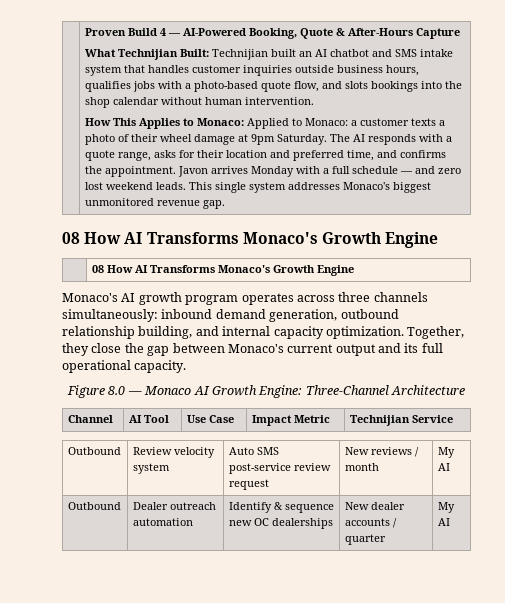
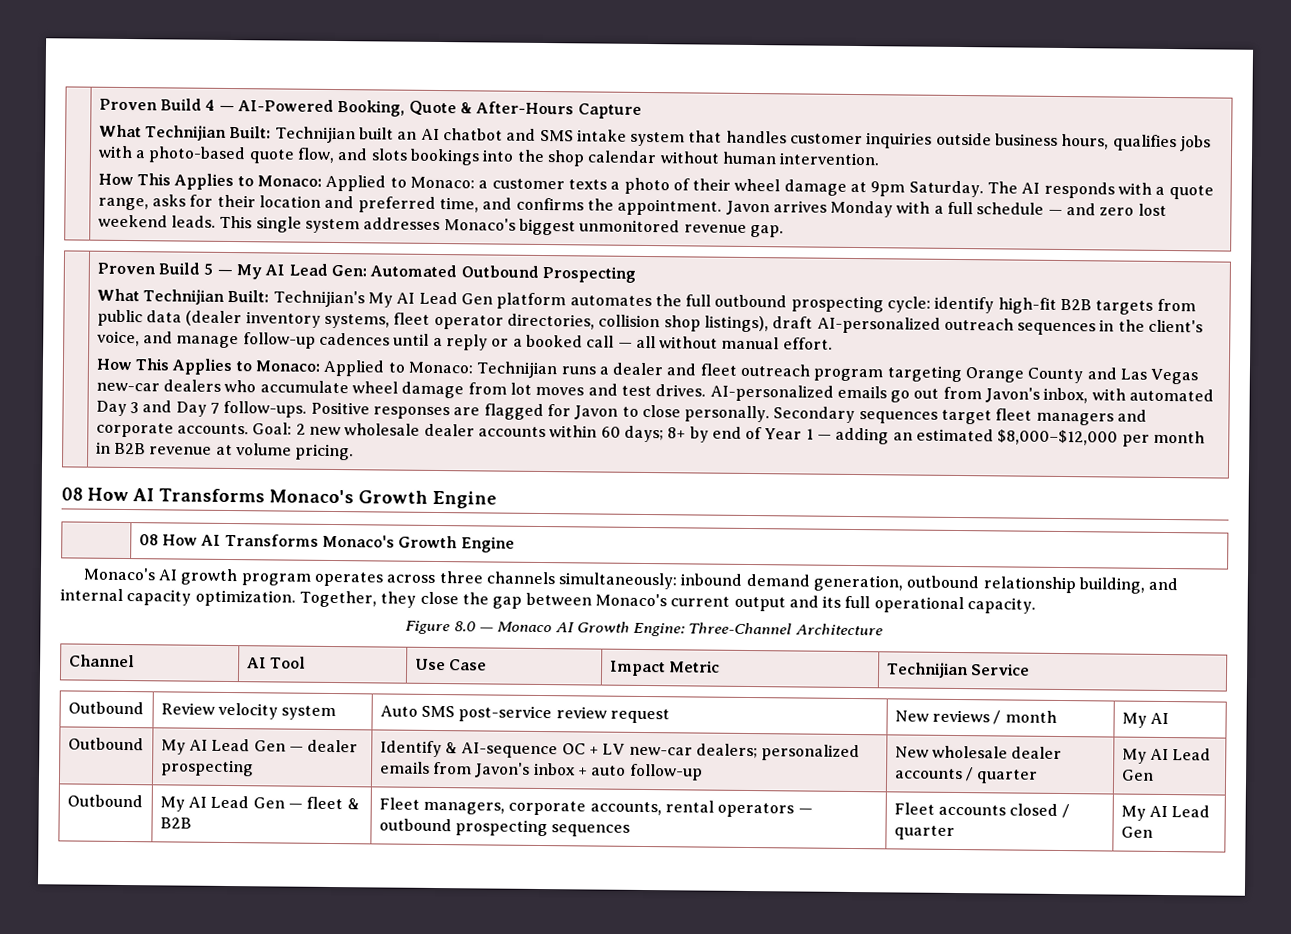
(225, 204) none -> [96,262,636,283] [96,288,1196,315] [96,309,1204,336] [96,330,833,351] [95,358,1199,385] [95,379,1215,404] [95,400,1148,426] [95,422,1206,447] [95,441,355,461] // | Proven Build 5 — My AI Lead Gen: Automated Outbound Prospecting // What Technijian Built: Technijian's My AI Lead Gen platform automates the full outbound prospecting cycle: identify high-fit B2B targets from public data (dealer inventory systems, fleet operator directories, collision shop listings), draft AI-personalized outreach sequences in the client's voice, and manage follow-up cadences until a reply or a booked call — all without manual effort. // How This Applies to Monaco: Applied to Monaco: Technijian runs a dealer and fleet outreach program targeting Orange County and Las Vegas new-car dealers who accumulate wheel damage from lot moves and test drives. AI-personalized emails go out from Javon's inbox, with automated Day 3 and Day 7 follow-ups. Positive responses are flagged for Javon to close personally. Secondary sequences target fleet managers and corporate accounts. Goal: 2 new wholesale dealer accounts within 60 days; 8+ by end of Year 1 — adding an estimated $8,000–$12,000 per month in B2B revenue at volume pricing.
[132,502,216,510] [132,518,193,526] [228,502,334,513] [228,518,333,529] [344,502,369,510] Dealer outreach automation | Identify & sequence new OC dealerships | New -> [160,738,359,755] [160,759,254,777] [379,740,861,762] [379,761,703,781] [894,745,1008,759] My AI Lead Gen — dealer prospecting | Identify & AI-sequence OC + LV new-car dealers; personalized emails from Javon's inbox + auto follow-up | New wholesale
(450, 522) none -> [1172,748,1212,761] [1121,769,1154,781] [66,794,143,808] [159,795,360,812] [159,817,192,829] [378,797,813,818] [378,818,631,837] [893,802,1070,819] [893,825,955,840] [1120,805,1211,821] [1120,826,1153,838] Lead Gen // Outbound | My AI Lead Gen — fleet & B2B | Fleet managers, corporate accounts, rental operators — outbound prospecting sequences | Fleet accounts closed / quarter | My AI Lead Gen

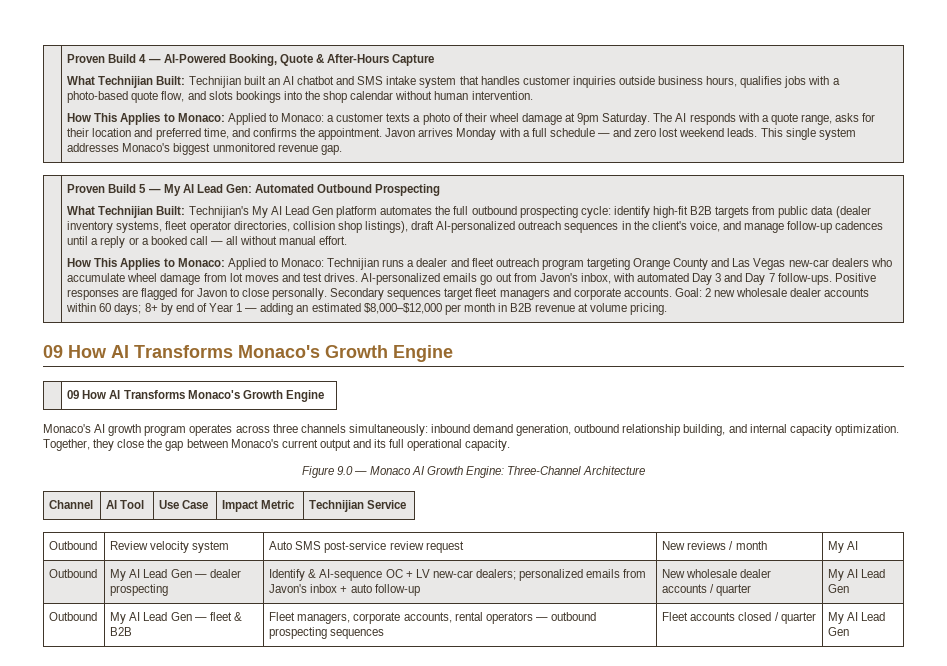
[61,487,83,501] 08 -> [43,345,63,358] 09
[138,534,159,546] 08 -> [67,390,80,399] 09
[453,621,476,632] 8.0 -> [336,466,353,475] 9.0

